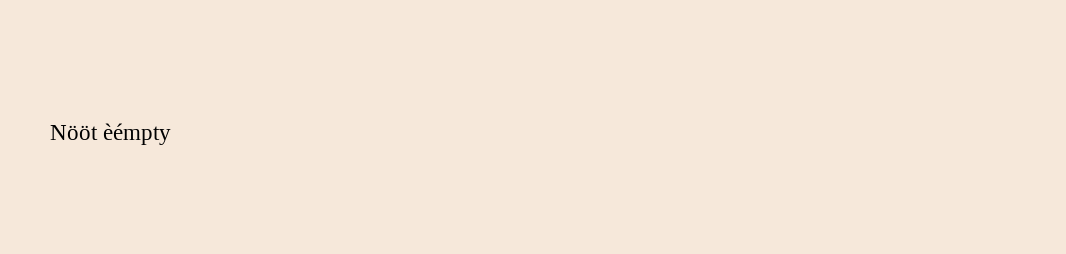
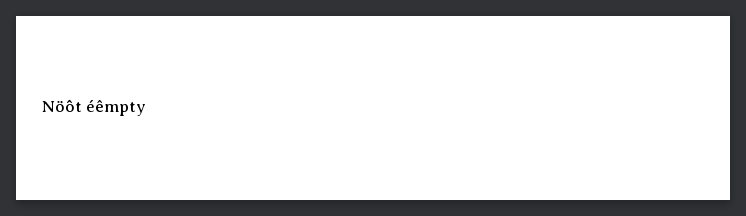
[50,123,172,145] Nööt èémpty -> [42,99,147,116] Nöôt éêmpty

